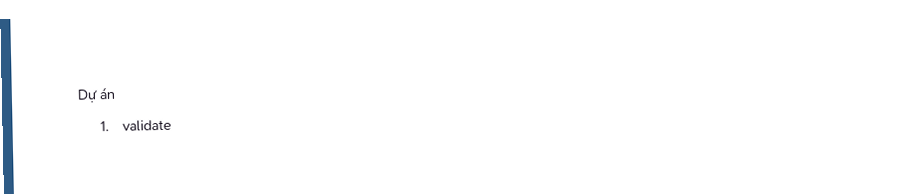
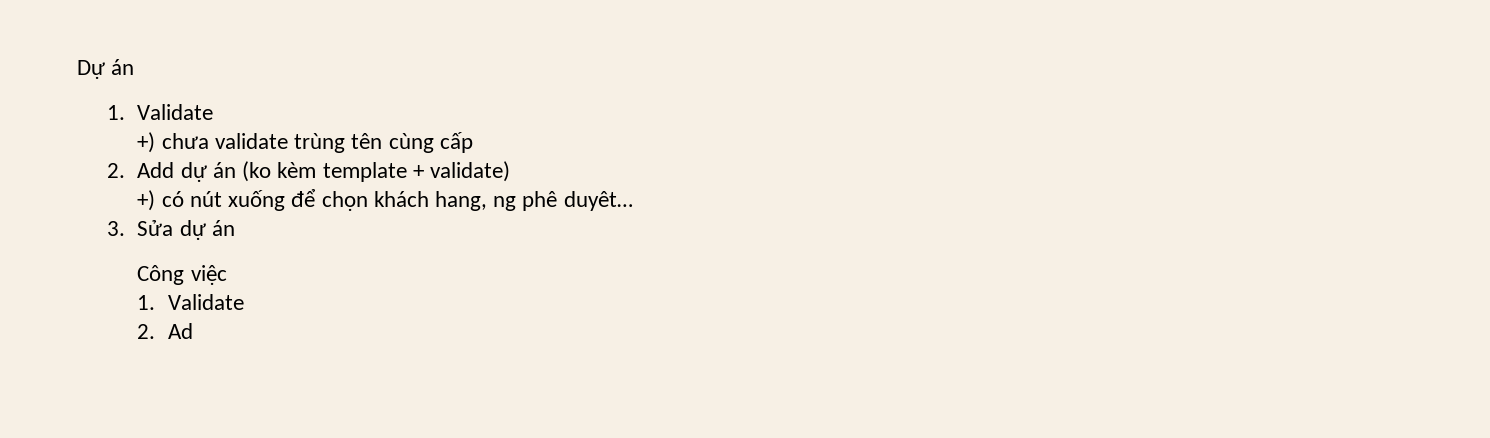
[121,119,172,132] validate -> [137,104,214,120] [137,132,473,153] [107,161,510,182] [137,189,633,211] [107,220,235,240] [137,265,227,285] [137,294,244,310] [137,323,193,339] Validate // +) chưa validate trùng tên cùng cấp // 2. Add dự án (ko kèm template + validate) // +) có nút xuống để chọn khách hang, ng phê duyêt… // 3. Sửa dự án // Công việc // 1. Validate // 2. Ad

